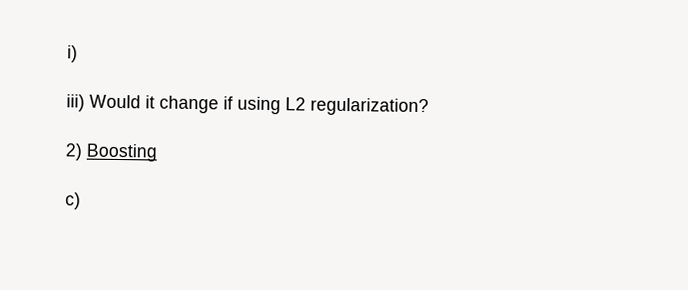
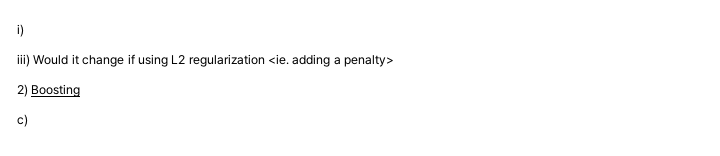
[310,97,429,117] regularization? -> [188,54,395,67] regularization <ie. adding a penalty>

